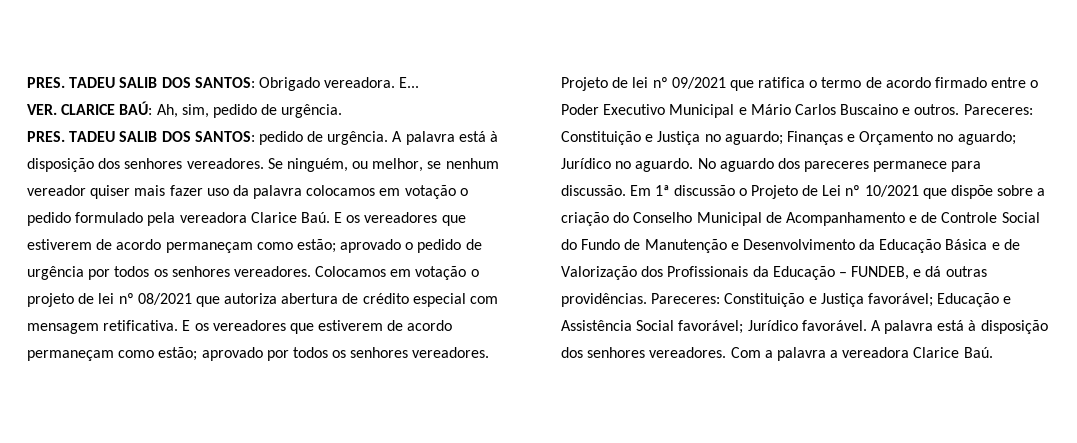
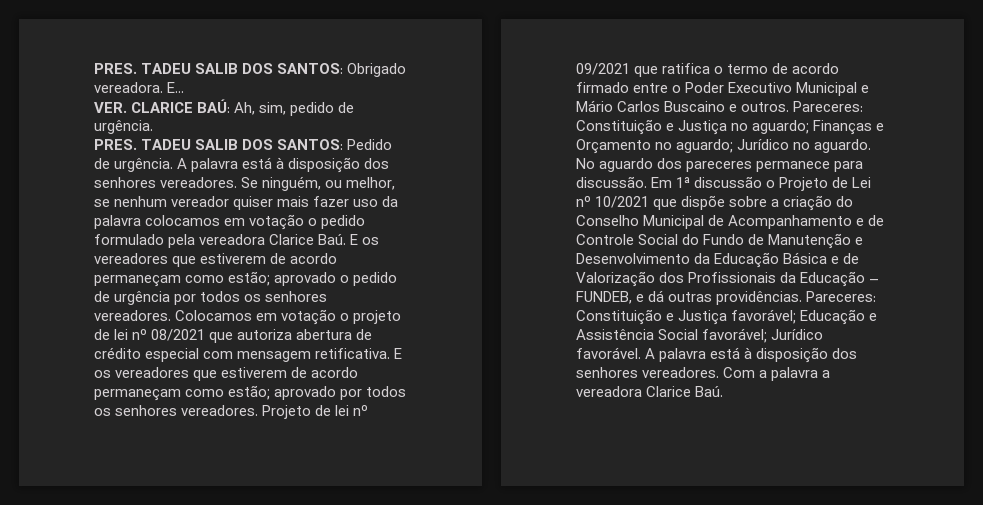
[258,131,303,145] pedido -> [347,139,393,150] Pedido

